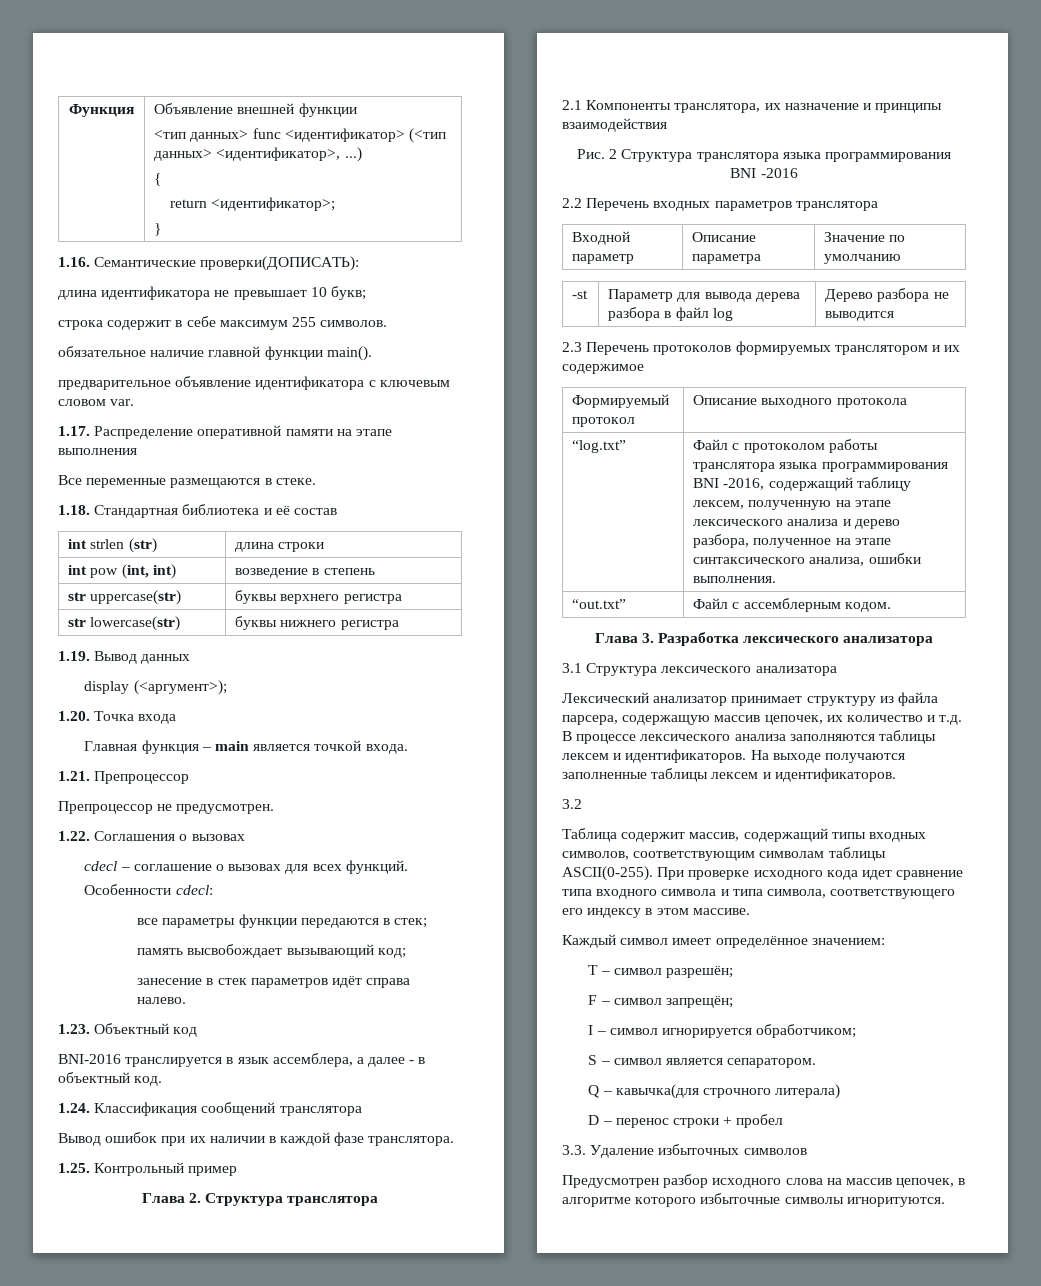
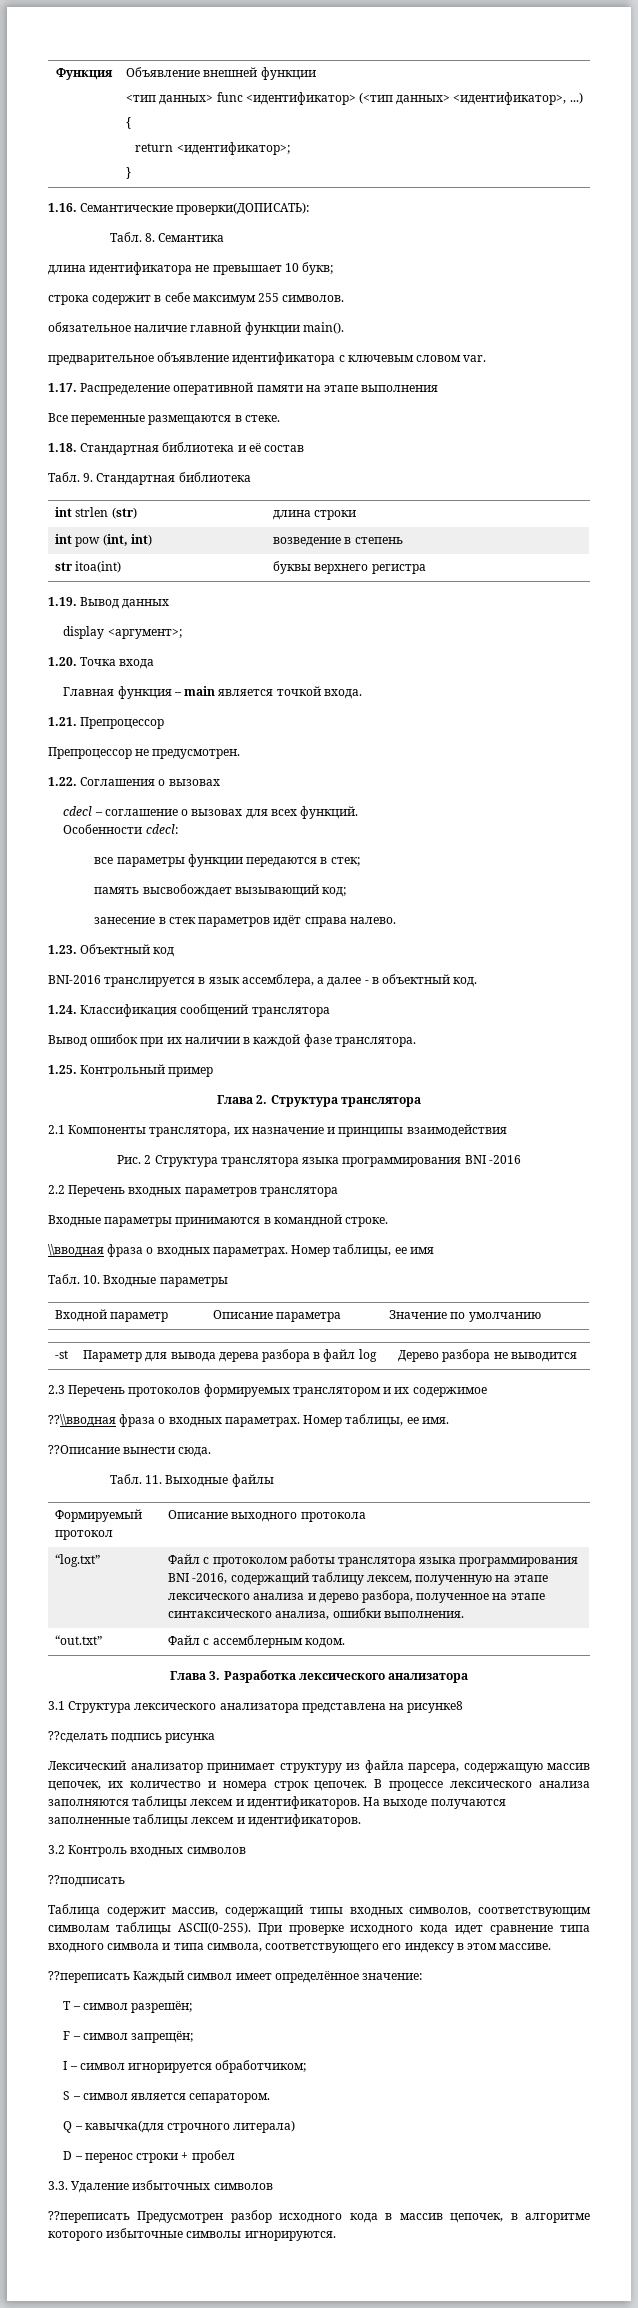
(360, 263) none -> [109,232,225,242] // Табл. 8. Семантика
(337, 511) none -> [48,472,251,485] // Табл. 9. Стандартная библиотека
[90,590,182,605] uppercase(str) -> [75,561,122,573] itoa(int)
[68,616,181,631] [235,616,399,630] // str lowercase(str) | буквы нижнего регистра -> (426, 569) none
[133,680,227,695] (<аргумент>); -> [107,628,182,639] <аргумент>;
(878, 206) none -> [48,1214,389,1227] [48,1244,434,1257] [48,1274,228,1287] // Входные параметры принимаются в командной строке. // \\вводная фраза о входных параметрах. Номер таблицы, ее имя // Табл. 10. Входные параметры
(644, 369) none -> [48,1414,449,1427] [48,1445,212,1457] [109,1474,274,1487] // ??\\вводная фраза о входных параметрах. Номер таблицы, ее имя. // ??Описание вынести сюда. // Табл. 11. Выходные файлы
(837, 671) none -> [301,1701,464,1713] [48,1731,216,1743] представлена на рисунке8 // ??сделать подпись рисунка
[939,715,963,725] т.д. -> [222,1781,368,1791] номера строк цепочек.
(582, 804) none -> [68,1845,246,1857] [48,1875,125,1887] Контроль входных символов // ??подписать
(750, 911) none -> [48,1971,130,1983] ??переписать
[811,938,885,945] значением: -> [362,1973,423,1980] значение:
(807, 1151) none -> [48,2211,130,2223] ??переписать
[785,1178,842,1185] слова на -> [349,2213,393,2223] кода в
[846,1197,945,1207] игноритуются. -> [244,2231,336,2241] игнорируются.

